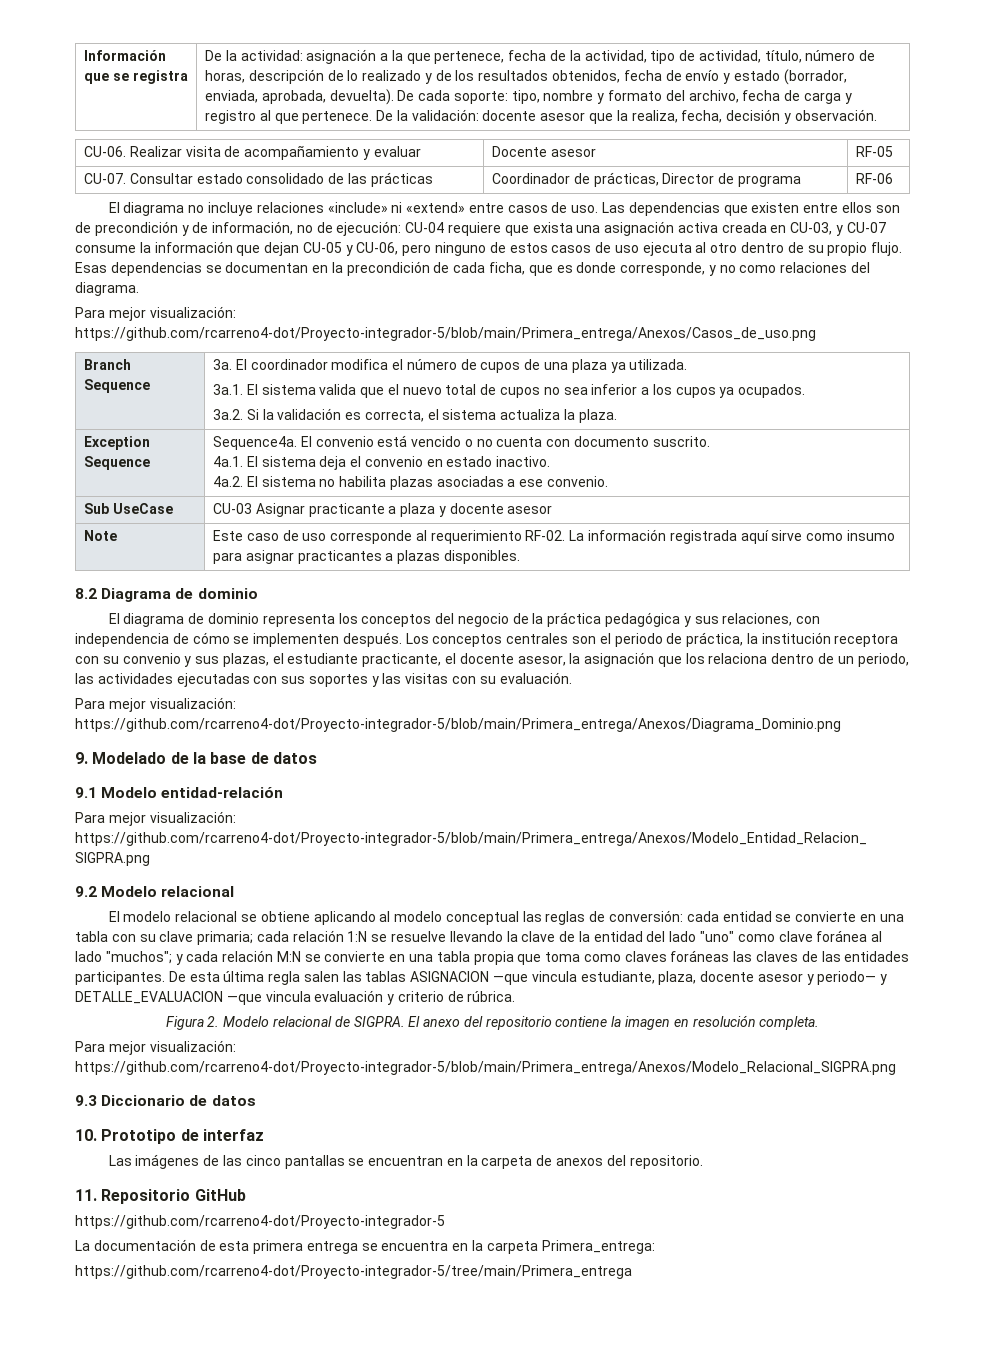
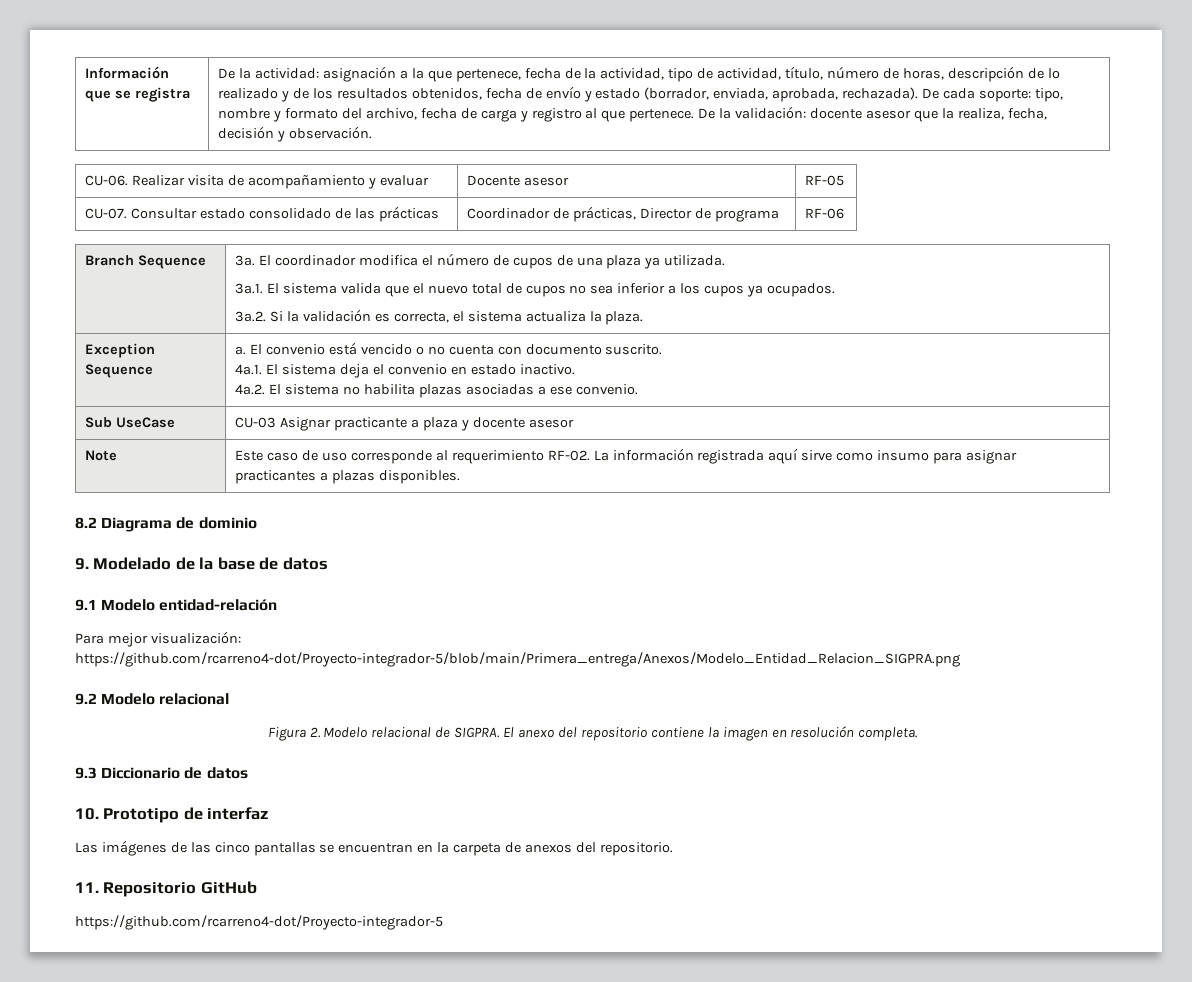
[329,89,394,105] devuelta). -> [842,87,919,100] rechazada).
[108,202,900,216] [75,221,886,236] [75,241,903,256] [75,261,871,276] [75,282,139,296] [75,306,236,321] [75,327,816,341] // El diagrama no incluye relaciones «include» ni «extend» entre casos de uso. Las dependencias que existen entre ellos son de precondición y de información, no de ejecución: CU-04 requiere que exista una asignación activa creada en CU-03, y CU-07 consume la información que dejan CU-05 y CU-06, pero ninguno de estos casos de uso ejecuta al otro dentro de su propio flujo. Esas dependencias se documentan en la precondición de cada ficha, que es donde corresponde, y no como relaciones del diagrama. // Para mejor visualización: https://github.com/rcarreno4-dot/Proyecto-integrador-5/blob/main/Primera_entrega/Anexos/Casos_de_uso.png -> (845, 213) none
[212,436,297,450] Sequence4a. -> [235,346,247,355] a.
[108,612,821,627] [75,632,899,647] [75,652,909,667] [75,672,572,687] [75,697,236,712] [75,718,841,732] // El diagrama de dominio representa los conceptos del negocio de la práctica pedagógica y sus relaciones, con independencia de cómo se implementen después. Los conceptos centrales son el periodo de práctica, la institución receptora con su convenio y sus plazas, el estudiante practicante, el docente asesor, la asignación que los relaciona dentro de un periodo, las actividades ejecutadas con sus soportes y las visitas con su evaluación. // Para mejor visualización: https://github.com/rcarreno4-dot/Proyecto-integrador-5/blob/main/Primera_entrega/Anexos/Diagrama_Dominio.png -> (257, 523) none
[108,910,904,925] [75,930,883,945] [75,950,910,965] [75,971,888,985] [75,990,516,1005] // El modelo relacional se obtiene aplicando al modelo conceptual las reglas de conversión: cada entidad se convierte en una tabla con su clave primaria; cada relación 1:N se resuelve llevando la clave de la entidad del lado "uno" como clave foránea al lado "muchos"; y cada relación M:N se convierte en una tabla propia que toma como claves foráneas las claves de las entidades participantes. De esta última regla salen las tablas ASIGNACION —que vincula estudiante, plaza, docente asesor y periodo— y DETALLE_EVALUACION —que vincula evaluación y criterio de rúbrica. -> (230, 699) none
[75,1040,236,1055] [75,1061,896,1075] // Para mejor visualización: https://github.com/rcarreno4-dot/Proyecto-integrador-5/blob/main/Primera_entrega/Anexos/Modelo_Relacional_SIGPRA.png -> (919, 734) none
[75,1239,655,1254] [75,1265,632,1279] // La documentación de esta primera entrega se encuentra en la carpeta Primera_entrega: // https://github.com/rcarreno4-dot/Proyecto-integrador-5/tree/main/Primera_entrega -> (443, 922) none

